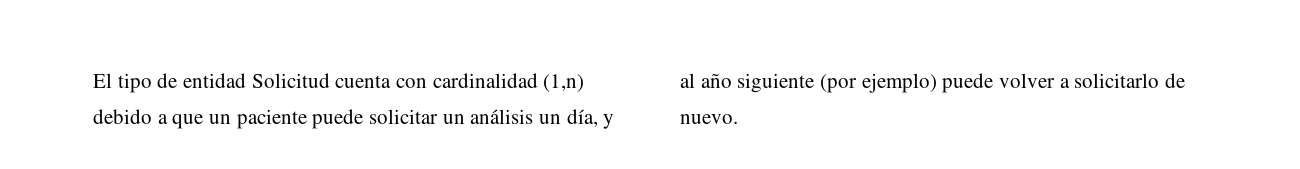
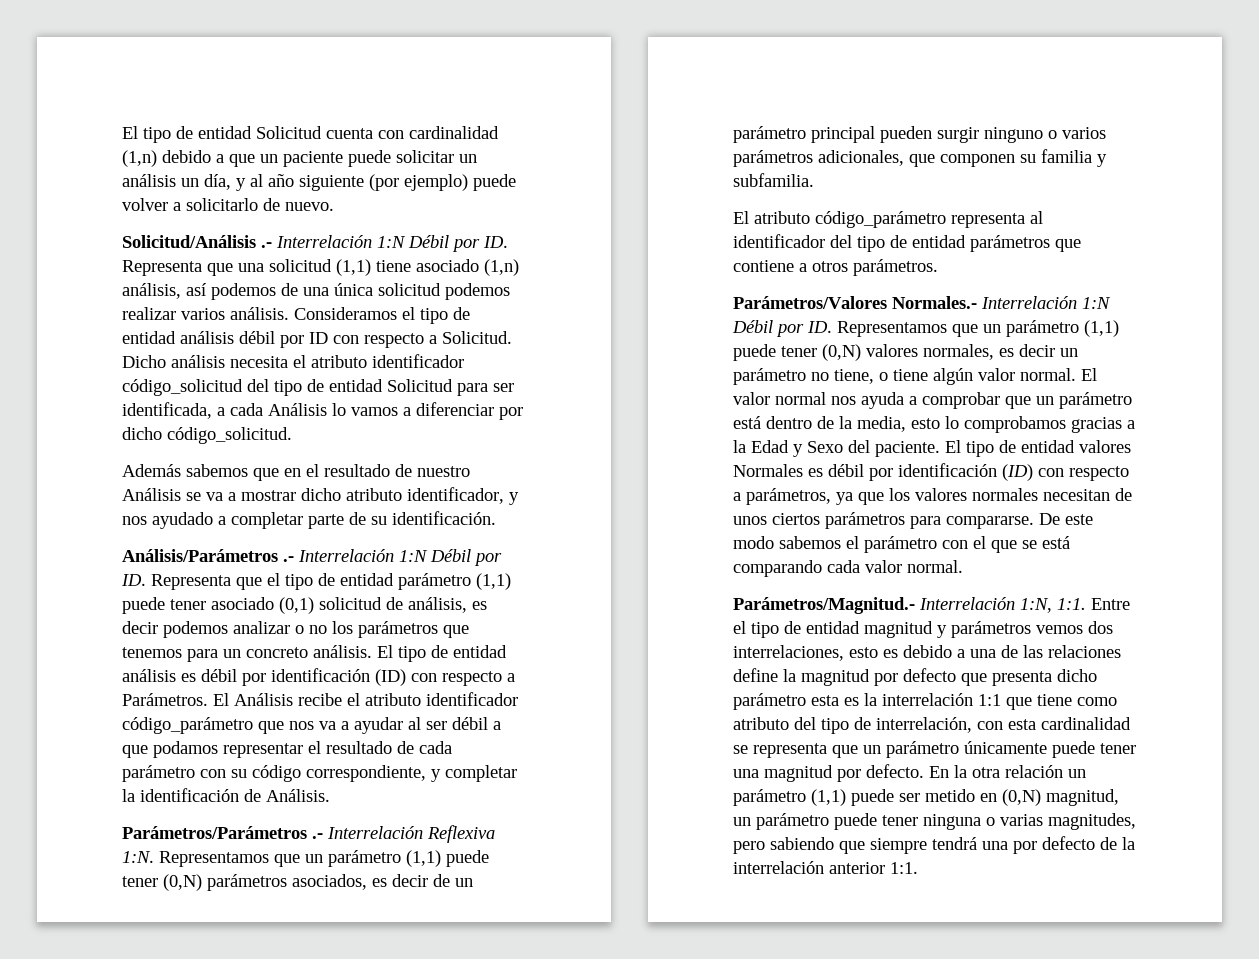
(738, 119) none -> [122,235,508,252] [122,259,519,276] [122,283,510,300] [122,307,470,324] [122,331,512,348] [122,354,464,368] [122,379,514,396] [122,402,523,420] [122,427,292,444] [122,464,470,481] [122,487,519,505] [122,511,496,529] [122,549,502,566] [121,573,511,590] [122,597,487,614] [122,621,469,638] [122,645,507,662] [122,668,515,686] [122,692,518,706] [122,717,501,734] [122,741,452,758] [122,765,517,782] [122,788,330,802] [122,825,495,843] [122,850,489,867] [122,874,473,891] [733,126,1106,143] [733,149,1107,167] [733,173,814,187] [733,211,1043,228] [733,234,1081,252] [733,259,938,276] [733,296,1111,309] [732,320,1119,337] [733,344,1078,361] [733,368,1097,385] [733,392,1132,409] [733,416,1135,433] [733,440,1131,457] [733,463,1129,481] [733,488,1132,505] [733,512,1093,529] [733,536,1070,553] [733,560,963,577] [733,597,1130,614] [733,621,1113,638] [733,645,1121,661] [733,668,1097,686] [733,693,1117,710] [733,717,1131,734] [733,741,1136,758] [733,764,1086,782] [733,789,1119,806] [733,813,1136,830] [733,836,1135,854] [733,861,918,874] // Solicitud/Análisis .- Interrelación 1:N Débil por ID. Representa que una solicitud (1,1) tiene asociado (1,n) análisis, así podemos de una única solicitud podemos realizar varios análisis. Consideramos el tipo de entidad análisis débil por ID con respecto a Solicitud. Dicho análisis necesita el atributo identificador código_solicitud del tipo de entidad Solicitud para ser identificada, a cada Análisis lo vamos a diferenciar por dicho código_solicitud. // Además sabemos que en el resultado de nuestro Análisis se va a mostrar dicho atributo identificador, y nos ayudado a completar parte de su identificación. // Análisis/Parámetros .- Interrelación 1:N Débil por ID. Representa que el tipo de entidad parámetro (1,1) puede tener asociado (0,1) solicitud de análisis, es decir podemos analizar o no los parámetros que tenemos para un concreto análisis. El tipo de entidad análisis es débil por identificación (ID) con respecto a Parámetros. El Análisis recibe el atributo identificador código_parámetro que nos va a ayudar al ser débil a que podamos representar el resultado de cada parámetro con su código correspondiente, y completar la identificación de Análisis. // Parámetros/Parámetros .- Interrelación Reflexiva 1:N. Representamos que un parámetro (1,1) puede tener (0,N) parámetros asociados, es decir de un parámetro principal pueden surgir ninguno o varios parámetros adicionales, que componen su familia y subfamilia. // El atributo código_parámetro representa al identificador del tipo de entidad parámetros que contiene a otros parámetros. // Parámetros/Valores Normales.- Interrelación 1:N Débil por ID. Representamos que un parámetro (1,1) puede tener (0,N) valores normales, es decir un parámetro no tiene, o tiene algún valor normal. El valor normal nos ayuda a comprobar que un parámetro está dentro de la media, esto lo comprobamos gracias a la Edad y Sexo del paciente. El tipo de entidad valores Normales es débil por identificación (ID) con respecto a parámetros, ya que los valores normales necesitan de unos ciertos parámetros para compararse. De este modo sabemos el parámetro con el que se está comparando cada valor normal. // Parámetros/Magnitud.- Interrelación 1:N, 1:1. Entre el tipo de entidad magnitud y parámetros vemos dos interrelaciones, esto es debido a una de las relaciones define la magnitud por defecto que presenta dicho parámetro esta es la interrelación 1:1 que tiene como atributo del tipo de interrelación, con esta cardinalidad se representa que un parámetro únicamente puede tener una magnitud por defecto. En la otra relación un parámetro (1,1) puede ser metido en (0,N) magnitud, un parámetro puede tener ninguna o varias magnitudes, pero sabiendo que siempre tendrá una por defecto de la interrelación anterior 1:1.

